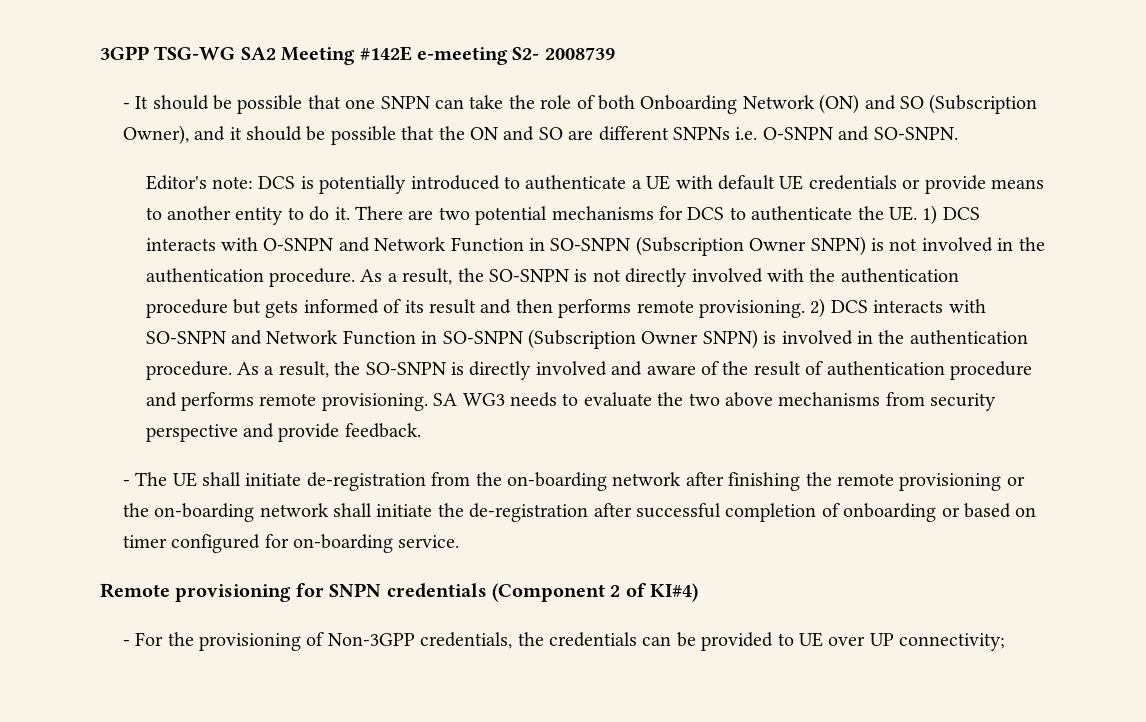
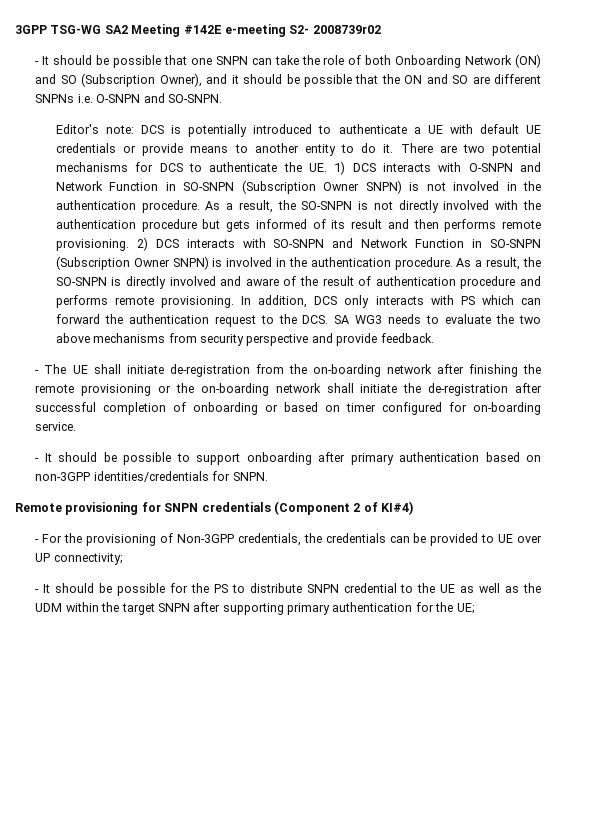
[544,47,615,60] 2008739 -> [312,25,381,34] 2008739r02
(428, 402) none -> [241,295,541,308] [55,314,329,327] In addition, DCS only interacts with PS which can forward the authentication request to the DCS.
(460, 541) none -> [35,452,541,465] [35,471,268,482] // - It should be possible to support onboarding after primary authentication based on non-3GPP identities/credentials for SNPN.
(1006, 642) none -> [35,583,541,596] [35,602,475,615] // - It should be possible for the PS to distribute SNPN credential to the UE as well as the UDM within the target SNPN after supporting primary authentication for the UE;

